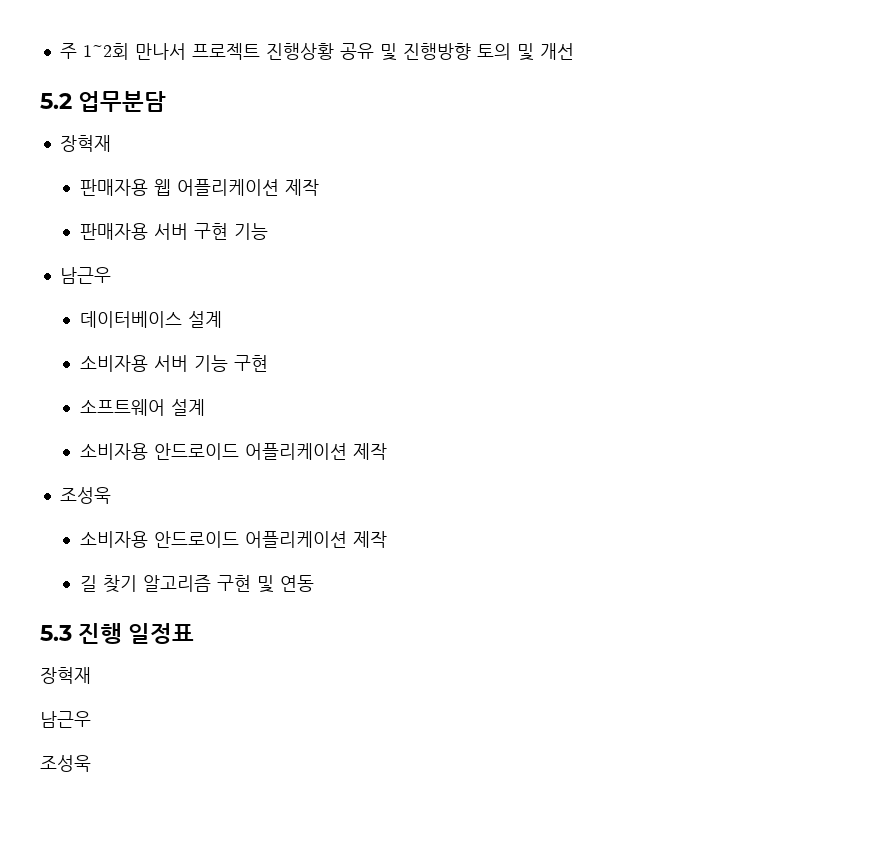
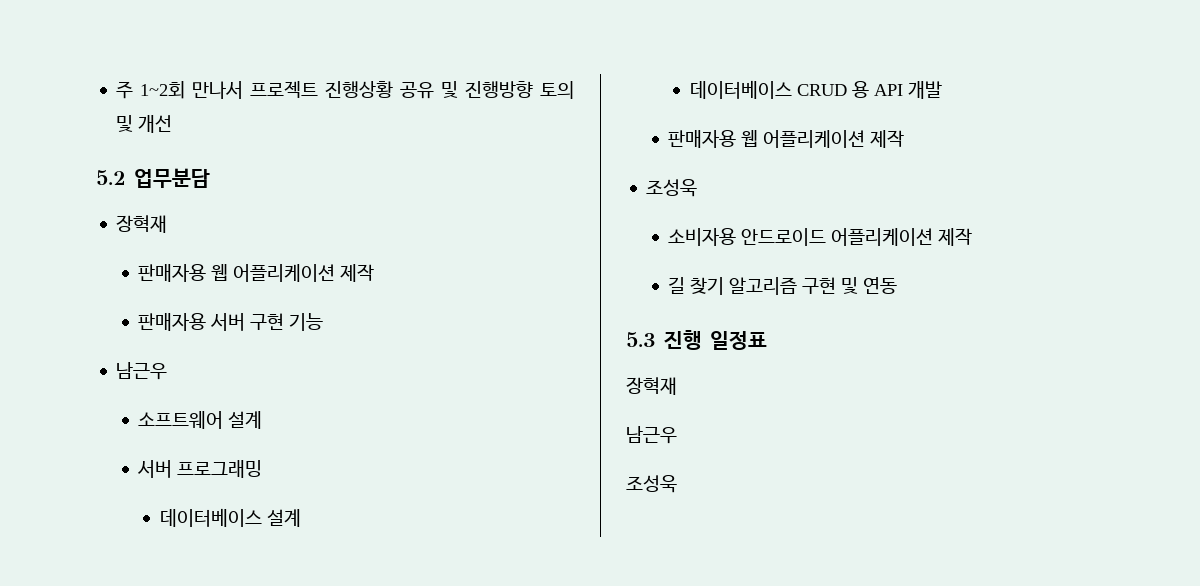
[79,311,222,328] [79,355,268,372] [79,399,205,416] [79,443,239,460] 데이터베이스 설계 // 소비자용 서버 기능 구현 // 소프트웨어 설계 // 소비자용 안드로이드 -> [138,411,263,429] [137,460,263,478] [159,508,301,527] [689,80,942,99] [668,130,759,148] 소프트웨어 설계 // 서버 프로그래밍 // 데이터베이스 설계 // 데이터베이스 CRUD 용 API 개발 // 판매자용 웹

